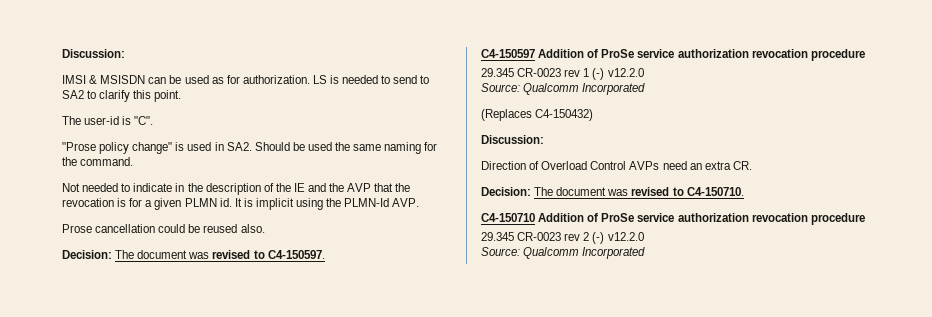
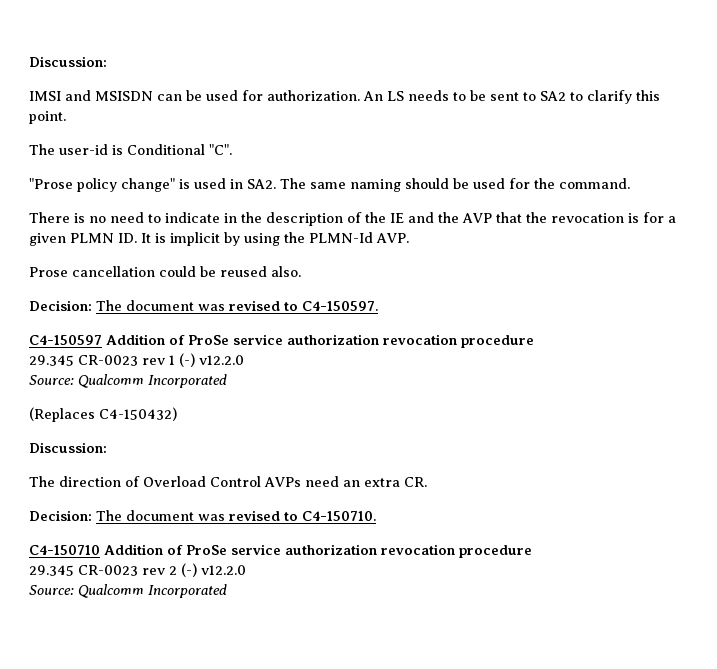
[89,75,98,84] & -> [65,90,91,101] and
[211,77,224,84] as -> (238, 95) none
[312,75,418,84] LS is needed to send -> [363,90,519,101] An LS needs to be sent
(132, 120) none -> [127,144,205,155] Conditional
[254,142,422,154] Should be used the same naming -> [280,178,505,192] The same naming should be used
[62,183,119,192] Not needed -> [29,212,144,223] There is no need
[219,198,232,207] id. -> [118,233,137,243] ID.
(294, 204) none -> [224,232,240,246] by
[481,161,526,170] Direction -> [29,476,121,487] The direction

